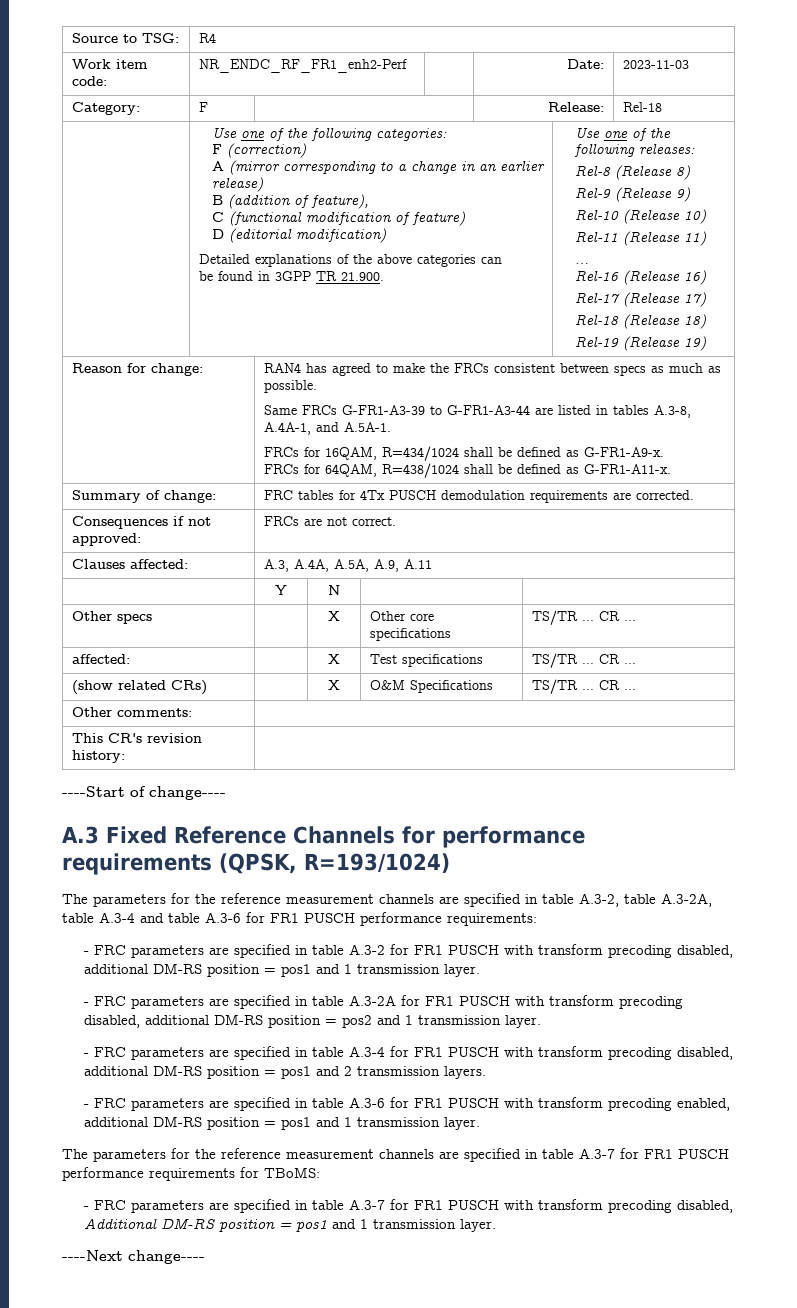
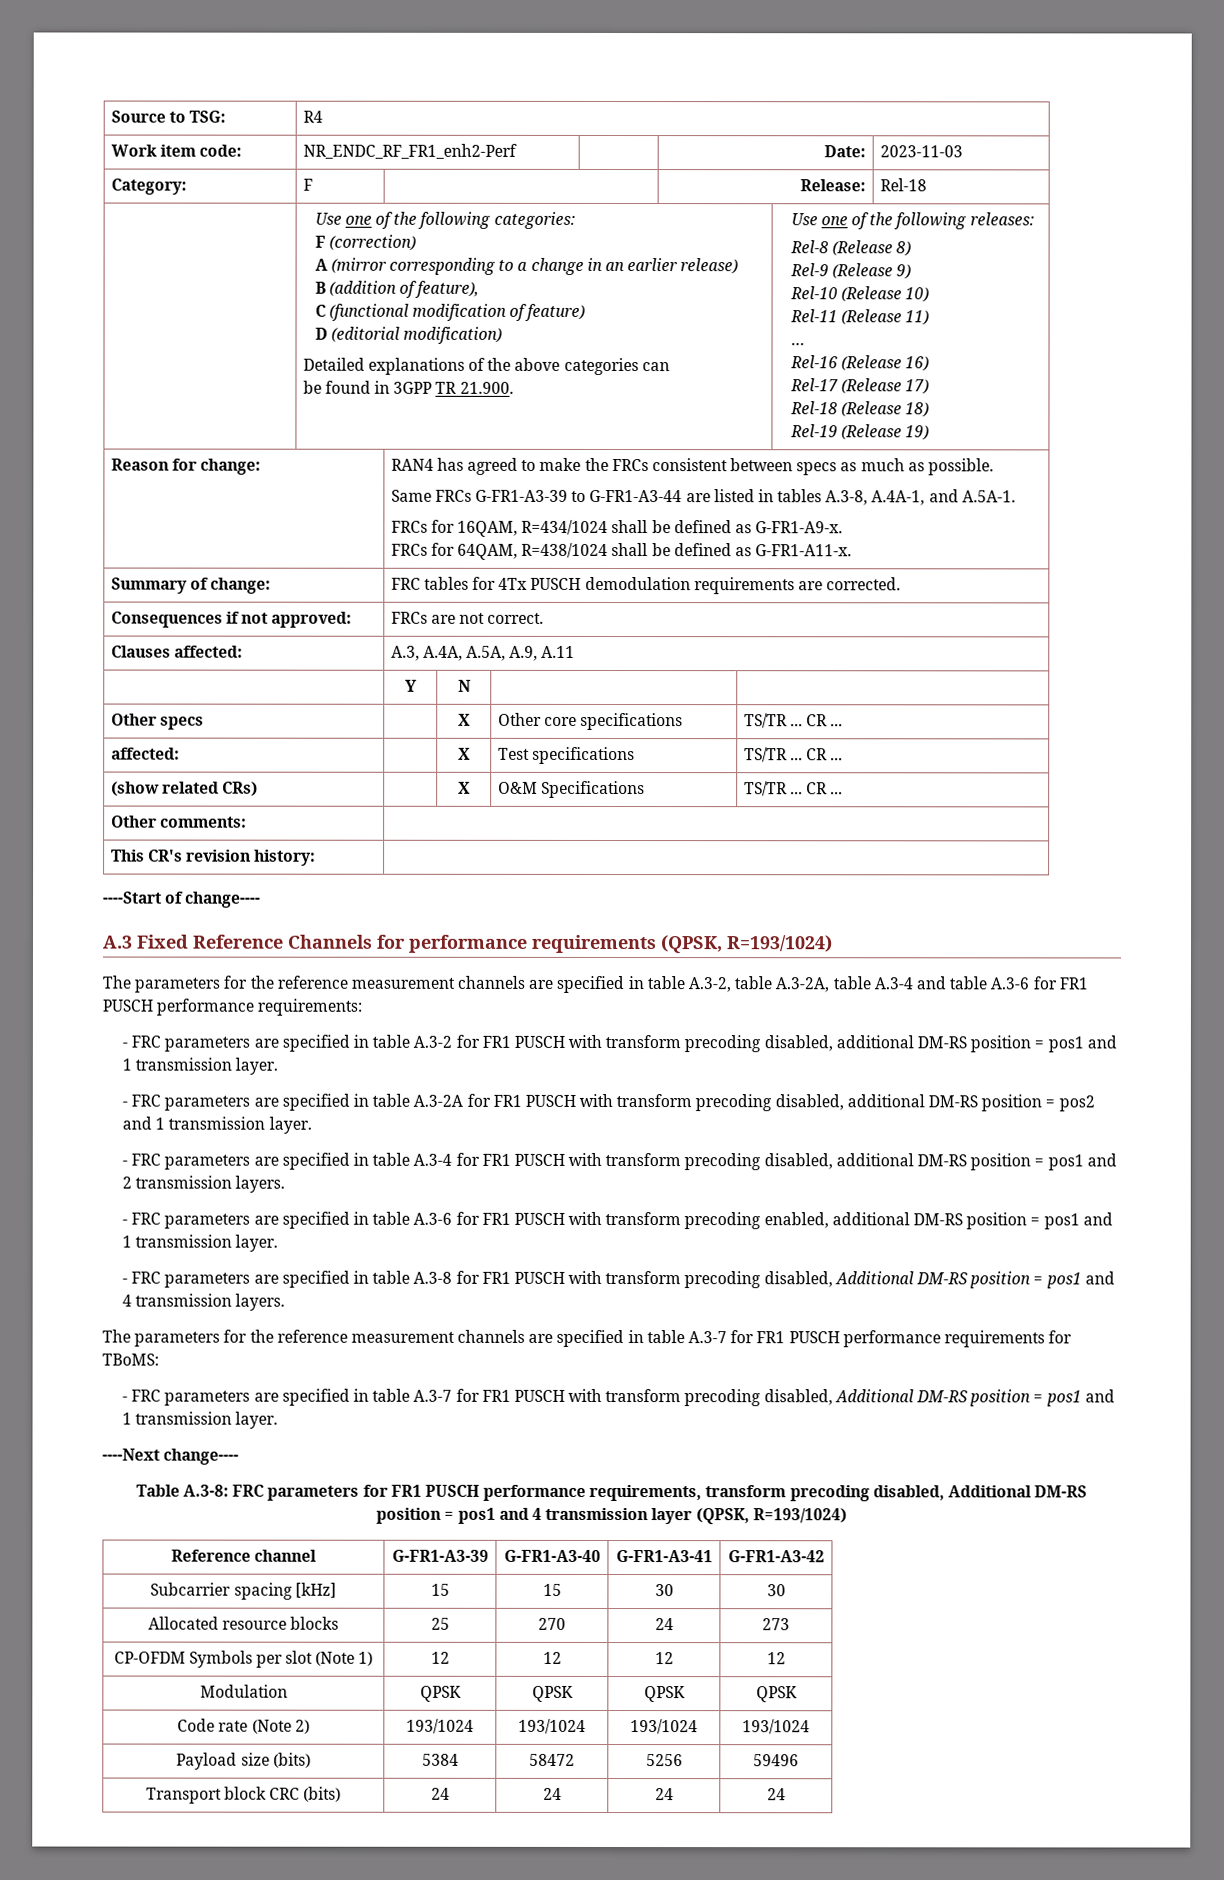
(481, 1123) none -> [122,1270,1115,1289] [122,1293,286,1311] // - FRC parameters are specified in table A.3-8 for FR1 PUSCH with transform precoding disabled, Additional DM-RS position = pos1 and 4 transmission layers.
(205, 1257) none -> [135,1484,1088,1502] [376,1507,847,1525] [170,1549,318,1562] [391,1549,489,1562] [503,1549,601,1562] [615,1550,713,1563] [727,1550,825,1563] [150,1582,337,1600] [430,1583,450,1596] [542,1583,562,1596] [654,1584,674,1597] [766,1584,786,1597] [147,1616,340,1630] [430,1617,450,1630] [538,1617,566,1630] [654,1618,674,1631] [762,1618,790,1631] [113,1650,374,1668] [430,1651,450,1664] [542,1651,562,1664] [654,1652,674,1665] [766,1652,786,1665] [199,1684,288,1698] [419,1685,462,1702] [531,1685,574,1702] [643,1686,686,1703] [755,1686,798,1703] [177,1718,310,1734] [406,1718,474,1734] [518,1718,586,1734] [630,1719,698,1735] [742,1719,810,1735] [176,1752,311,1770] [421,1753,459,1766] [529,1753,575,1766] [645,1754,683,1767] [753,1754,799,1767] [145,1786,342,1804] [430,1787,450,1800] [542,1787,562,1800] [654,1788,674,1801] [766,1788,786,1801] // Table A.3-8: FRC parameters for FR1 PUSCH performance requirements, transform precoding disabled, Additional DM-RS position = pos1 and 4 transmission layer (QPSK, R=193/1024) // Reference channel | G-FR1-A3-39 | G-FR1-A3-40 | G-FR1-A3-41 | G-FR1-A3-42 // Subcarrier spacing [kHz] | 15 | 15 | 30 | 30 // Allocated resource blocks | 25 | 270 | 24 | 273 // CP-OFDM Symbols per slot (Note 1) | 12 | 12 | 12 | 12 // Modulation | QPSK | QPSK | QPSK | QPSK // Code rate (Note 2) | 193/1024 | 193/1024 | 193/1024 | 193/1024 // Payload size (bits) | 5384 | 58472 | 5256 | 59496 // Transport block CRC (bits) | 24 | 24 | 24 | 24

